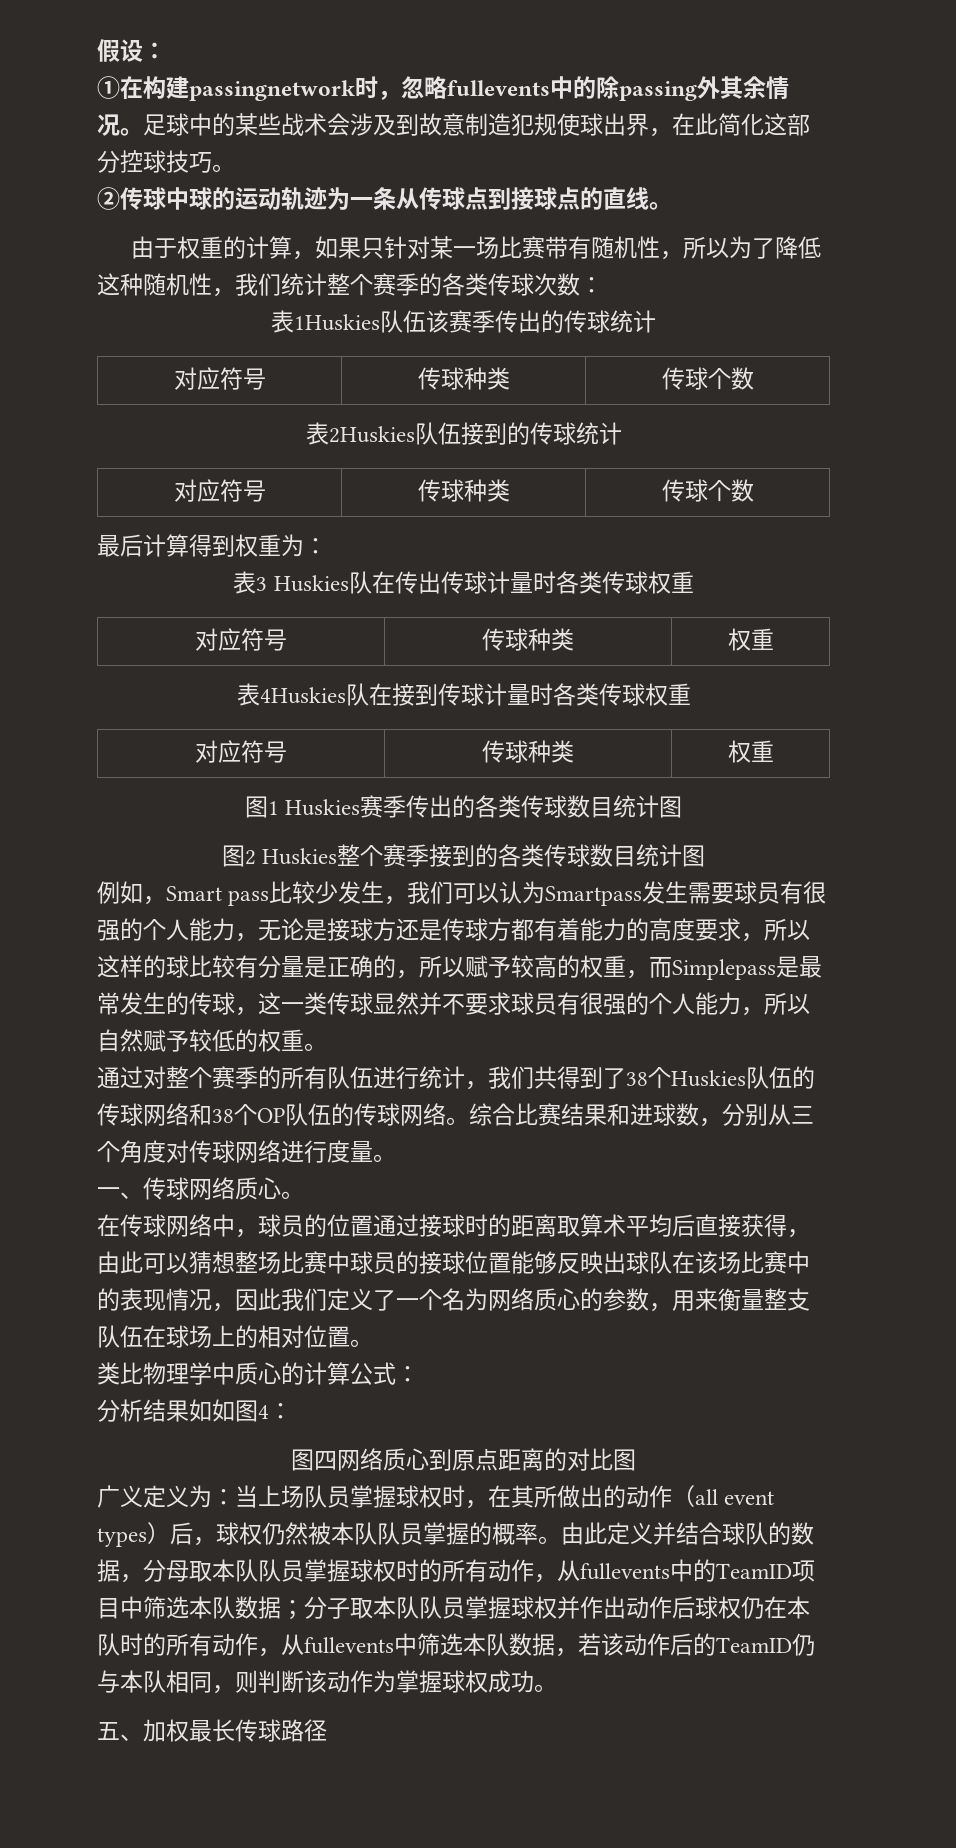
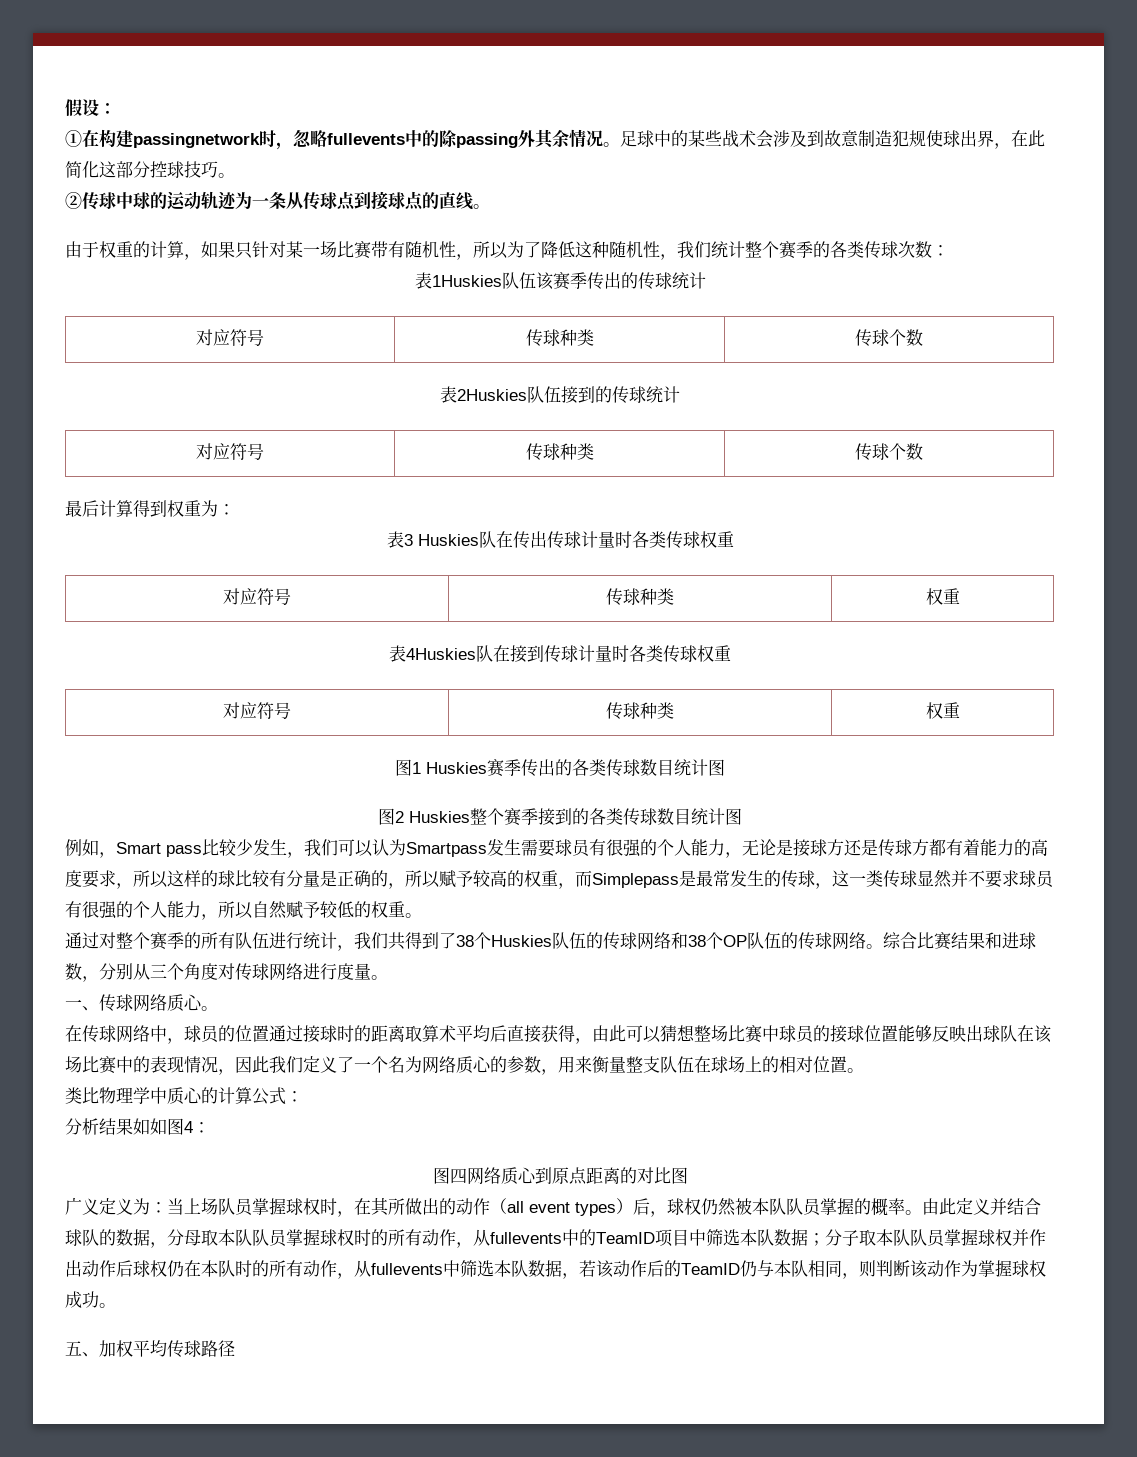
[189,1719,235,1742] 最长 -> [133,1340,167,1357] 平均

